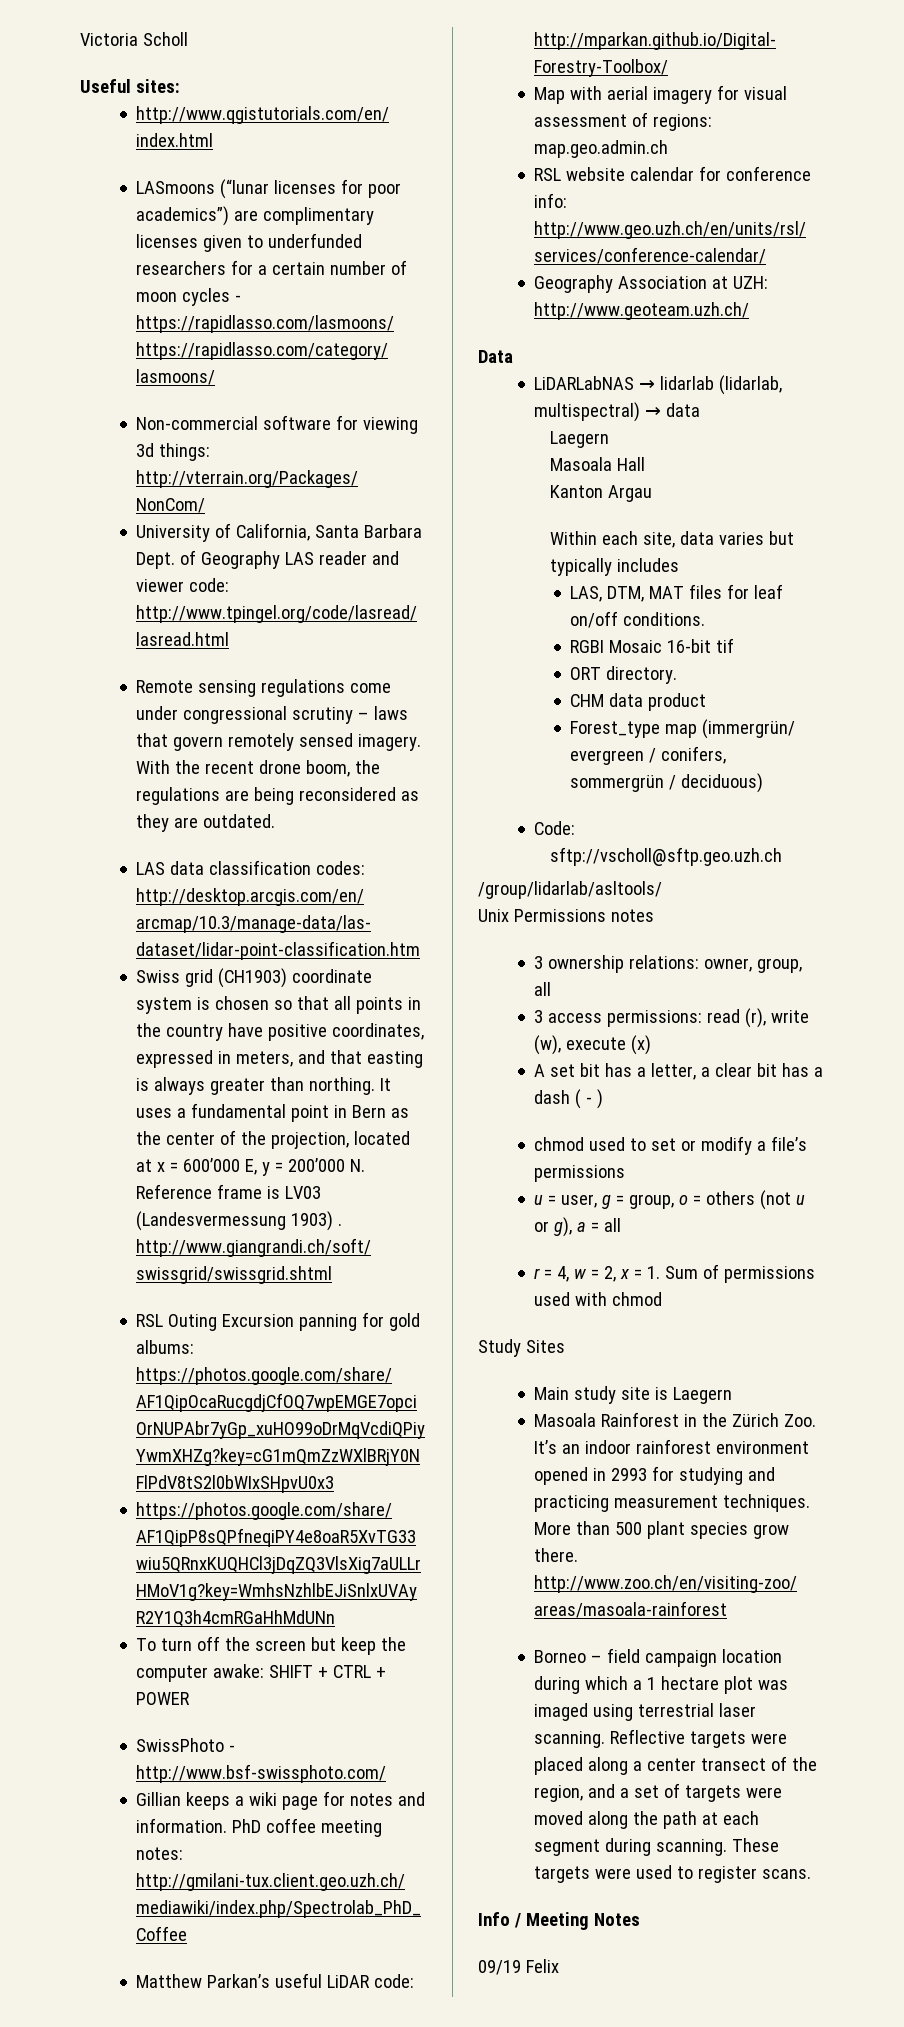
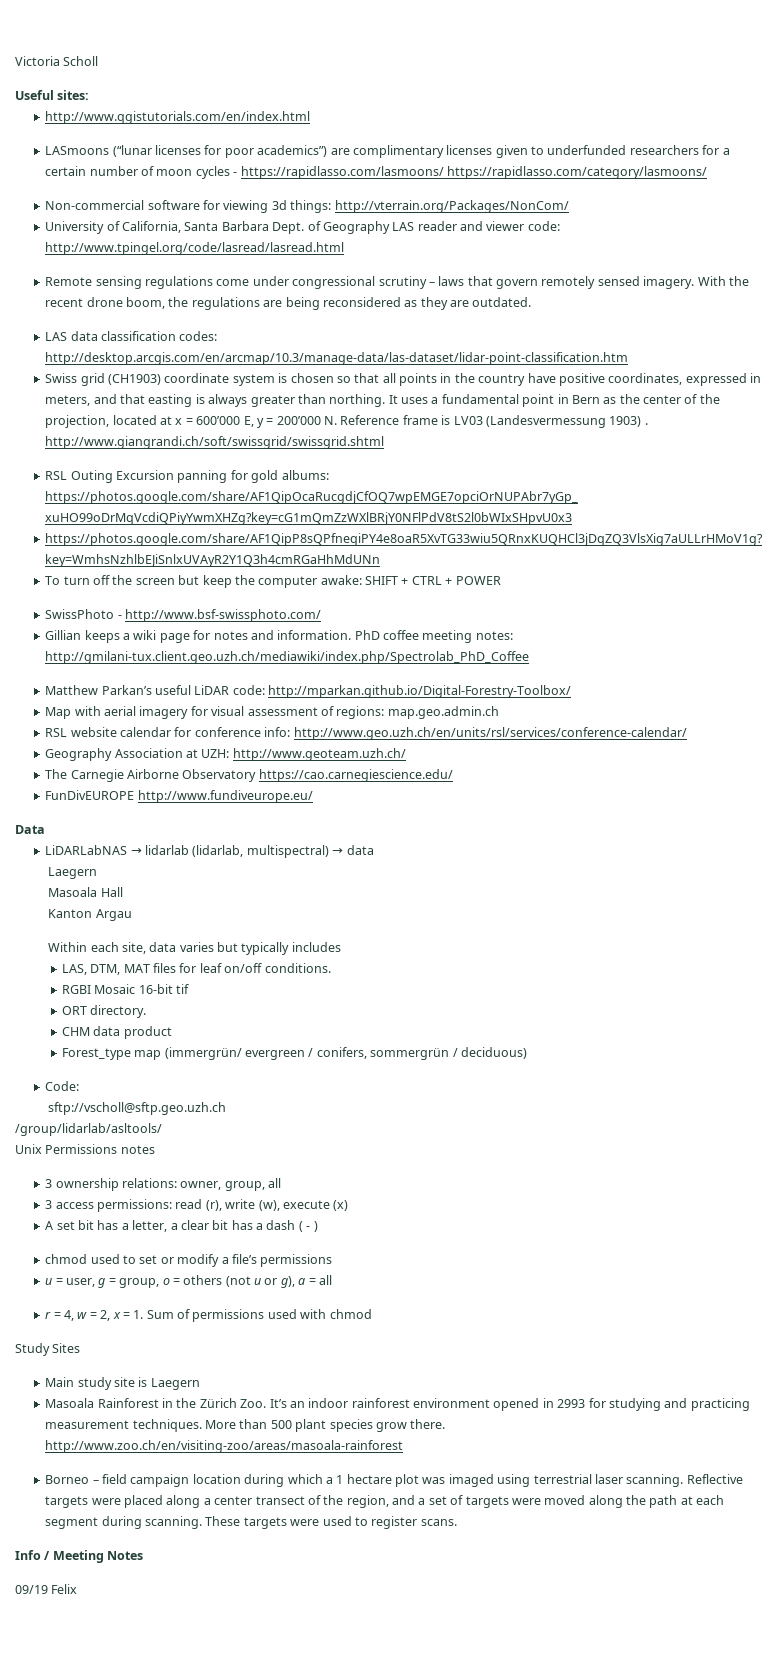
(750, 311) none -> [45,769,453,782] [45,790,313,803] // The Carnegie Airborne Observatory https://cao.carnegiescience.edu/ // FunDivEUROPE http://www.fundiveurope.eu/

